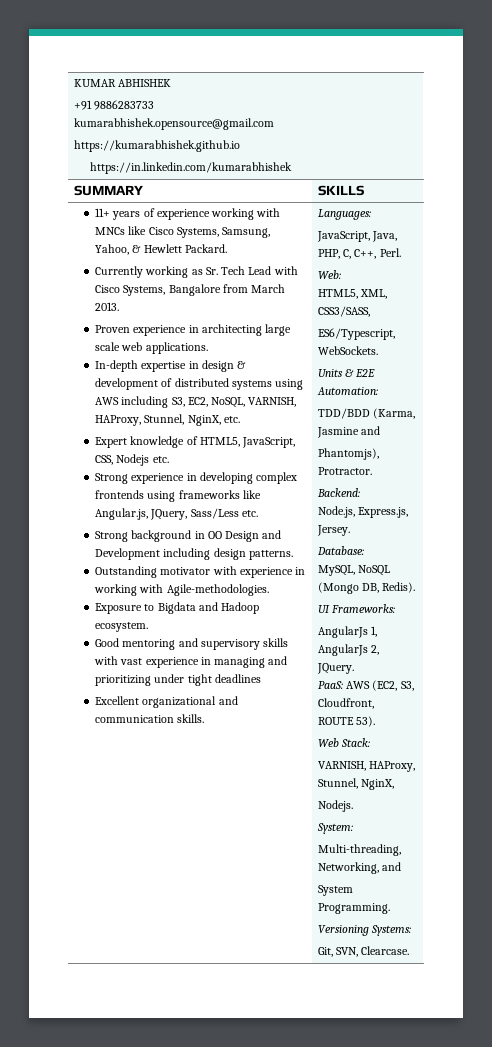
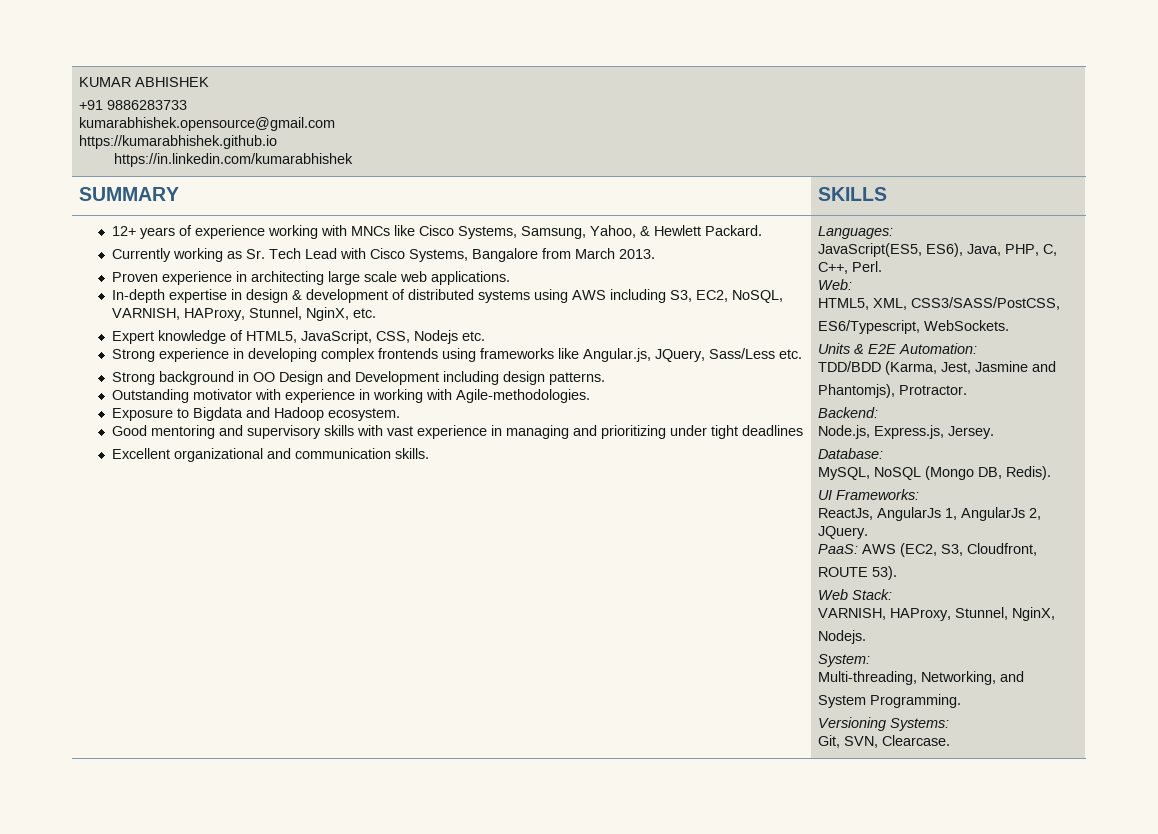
[95,208,111,217] 11+ -> [112,226,137,236] 12+
[316,231,370,242] JavaScript, -> [817,243,963,257] JavaScript(ES5, ES6),
[317,306,370,317] CSS3/SASS, -> [910,297,1060,310] CSS3/SASS/PostCSS,
(416, 413) none -> [940,362,971,374] Jest,
(396, 608) none -> [817,508,873,520] ReactJs,

